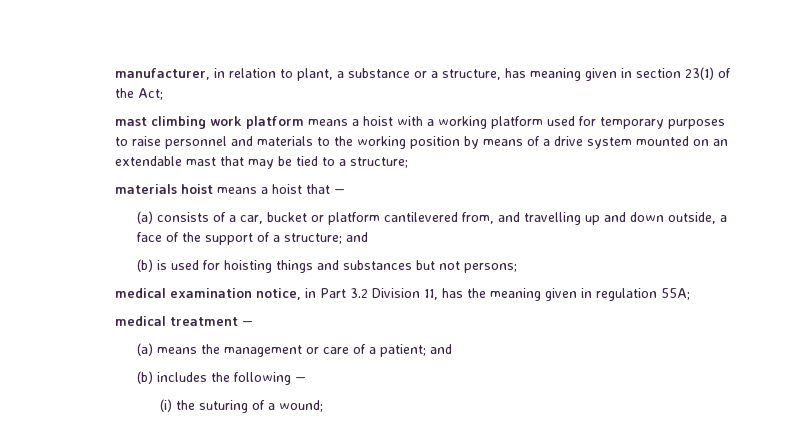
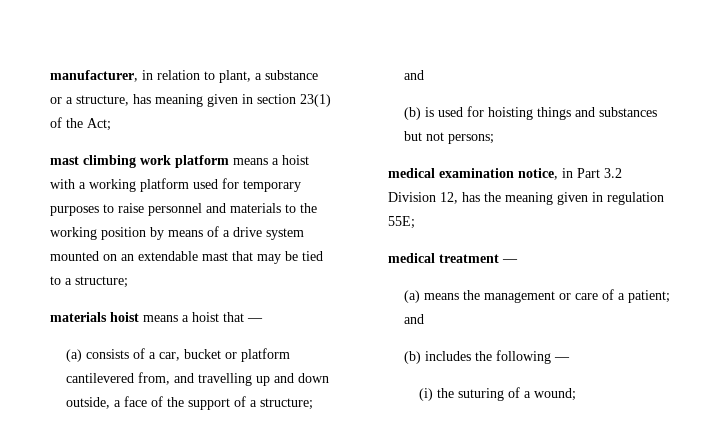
[423,289,438,300] 11, -> [439,192,458,204] 12,
[660,288,690,300] 55A; -> [387,216,415,229] 55E;

